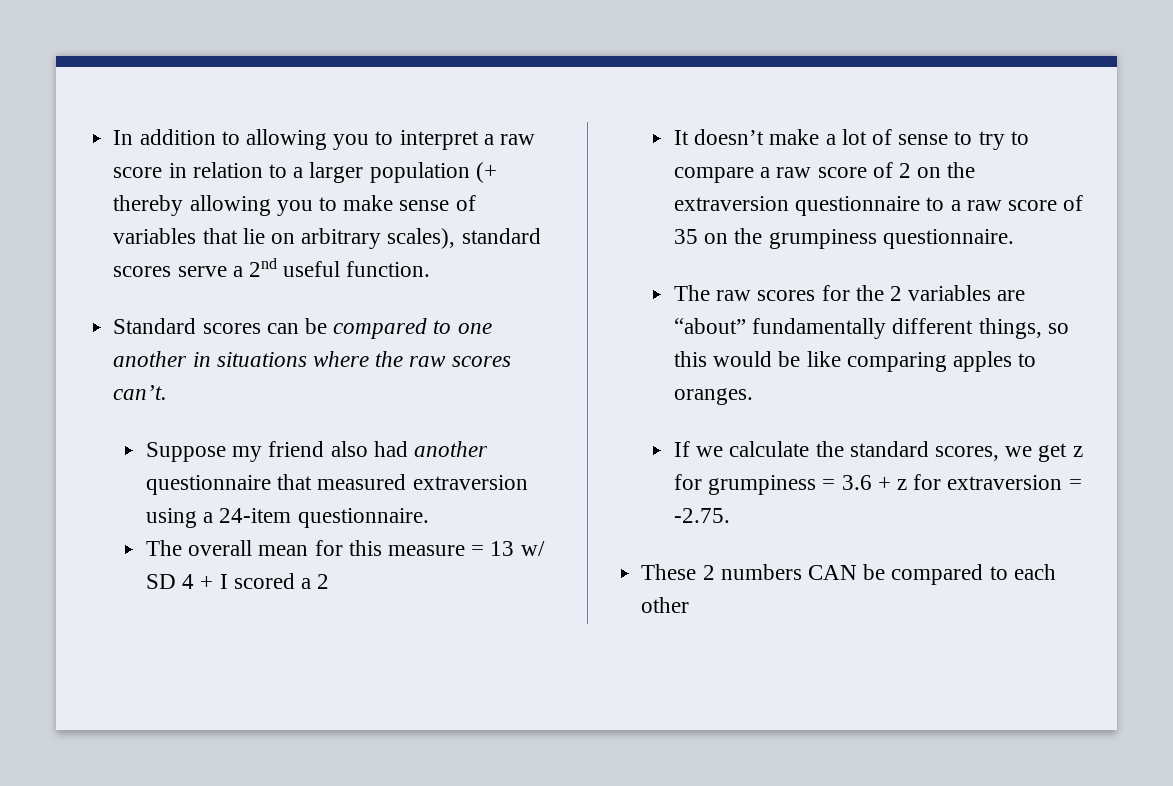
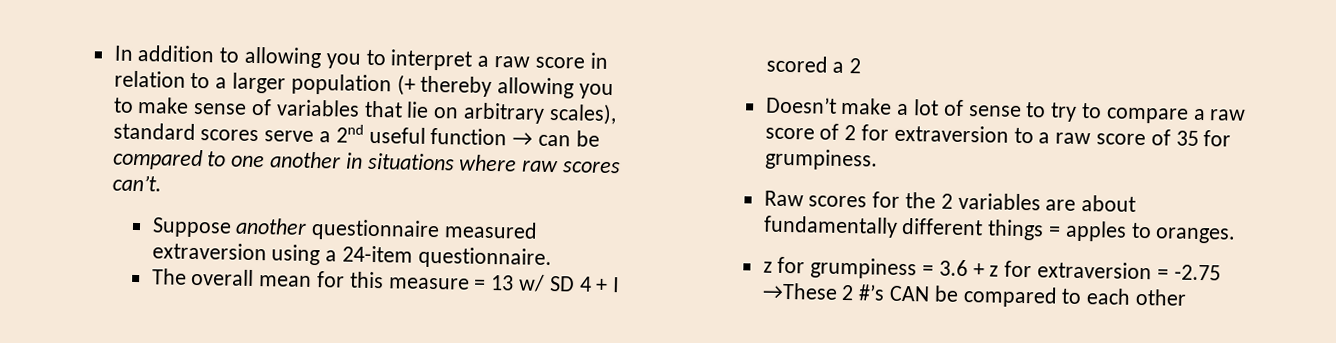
[346,261,431,277] [113,318,261,334] function. // Standard scores -> [430,127,534,146] function →
[375,351,404,367] the -> (518, 163) none
[232,441,408,462] my friend also had -> (232, 227) none
[277,474,313,490] that -> (441, 230) none
[673,129,765,145] It doesn’t -> [765,96,837,114] Doesn’t
[917,162,976,178] [673,196,921,216] on the extraversion questionnaire -> [861,124,1009,143] for extraversion
[704,228,1014,249] [673,285,752,301] on the grumpiness questionnaire. // The raw -> [1203,130,1232,147] [764,148,878,171] [763,190,804,207] for grumpiness. // Raw
[673,318,746,334] “about” -> [1081,195,1137,212] about
[978,318,1069,339] [673,351,1037,372] [673,388,753,405] [673,441,1068,462] things, so this would be like comparing apples to oranges. // If we calculate the standard scores, we get -> [987,219,1237,244] things = apples to oranges. //
[673,508,730,523] [641,564,802,580] -2.75. // These 2 numbers -> [1173,264,1221,281] [761,282,886,301] -2.75 →These 2 #’s

